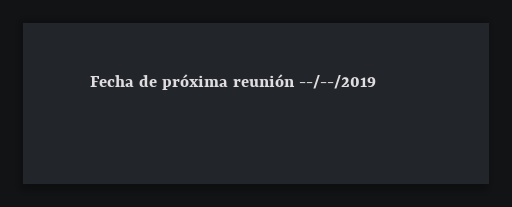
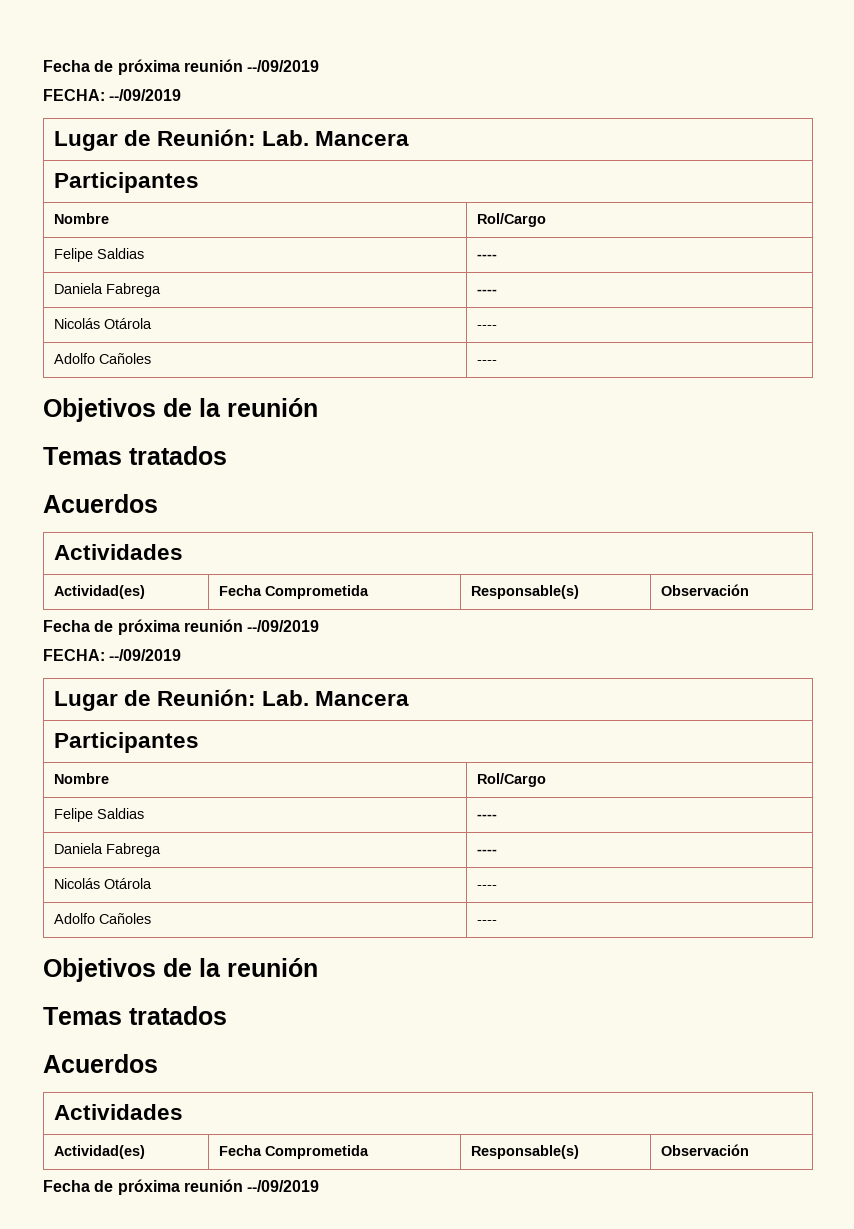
[90,74,376,90] Fecha de próxima reunión --/--/2019 -> [43,59,320,75] [43,89,182,101] [53,129,410,151] [53,172,199,193] [53,213,109,224] [476,213,546,227] [53,248,144,262] [476,254,497,259] [53,283,161,297] [476,289,497,294] [53,318,152,329] [476,325,497,329] [53,353,151,364] [476,360,497,364] [43,398,318,422] [43,446,227,465] [43,494,158,513] [53,544,183,560] [53,585,145,599] [218,585,369,599] [470,585,579,599] [660,584,749,596] [43,619,320,635] [43,649,182,661] [53,689,410,711] [53,732,199,753] [53,773,109,784] [476,773,546,787] [53,808,144,822] [476,814,497,819] [53,843,161,857] [476,849,497,854] [53,878,152,889] [476,885,497,889] [53,913,151,924] [476,920,497,924] [43,958,318,982] [43,1006,227,1025] [43,1054,158,1073] [53,1104,183,1120] [53,1145,145,1159] [218,1145,369,1159] [470,1145,579,1159] [660,1144,749,1156] [43,1179,320,1195] Fecha de próxima reunión --/09/2019 // FECHA: --/09/2019 // Lugar de Reunión: Lab. Mancera // Participantes // Nombre | Rol/Cargo // Felipe Saldias | ---- // Daniela Fabrega | ---- // Nicolás Otárola | ---- // Adolfo Cañoles | ---- // Objetivos de la reunión // Temas tratados // Acuerdos // Actividades // Actividad(es) | Fecha Comprometida | Responsable(s) | Observación // Fecha de próxima reunión --/09/2019 // FECHA: --/09/2019 // Lugar de Reunión: Lab. Mancera // Participantes // Nombre | Rol/Cargo // Felipe Saldias | ---- // Daniela Fabrega | ---- // Nicolás Otárola | ---- // Adolfo Cañoles | ---- // Objetivos de la reunión // Temas tratados // Acuerdos // Actividades // Actividad(es) | Fecha Comprometida | Responsable(s) | Observación // Fecha de próxima reunión --/09/2019

